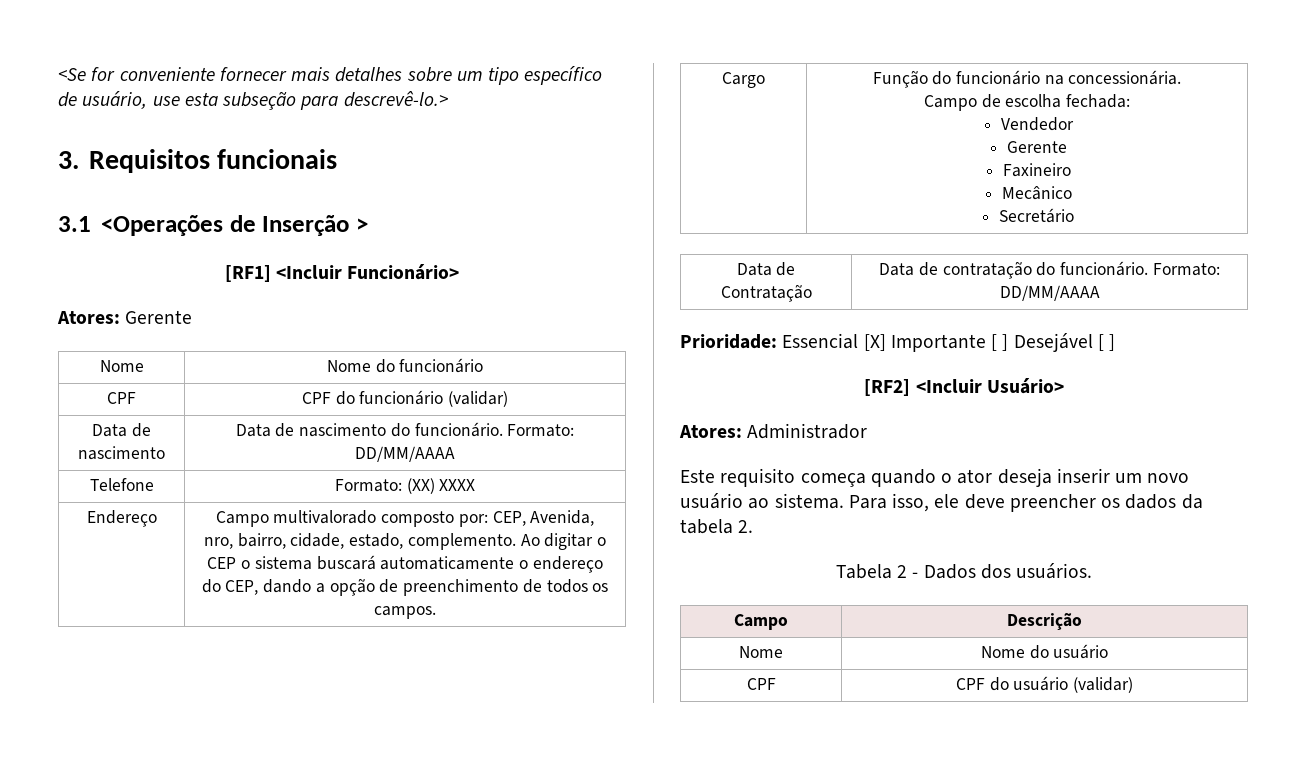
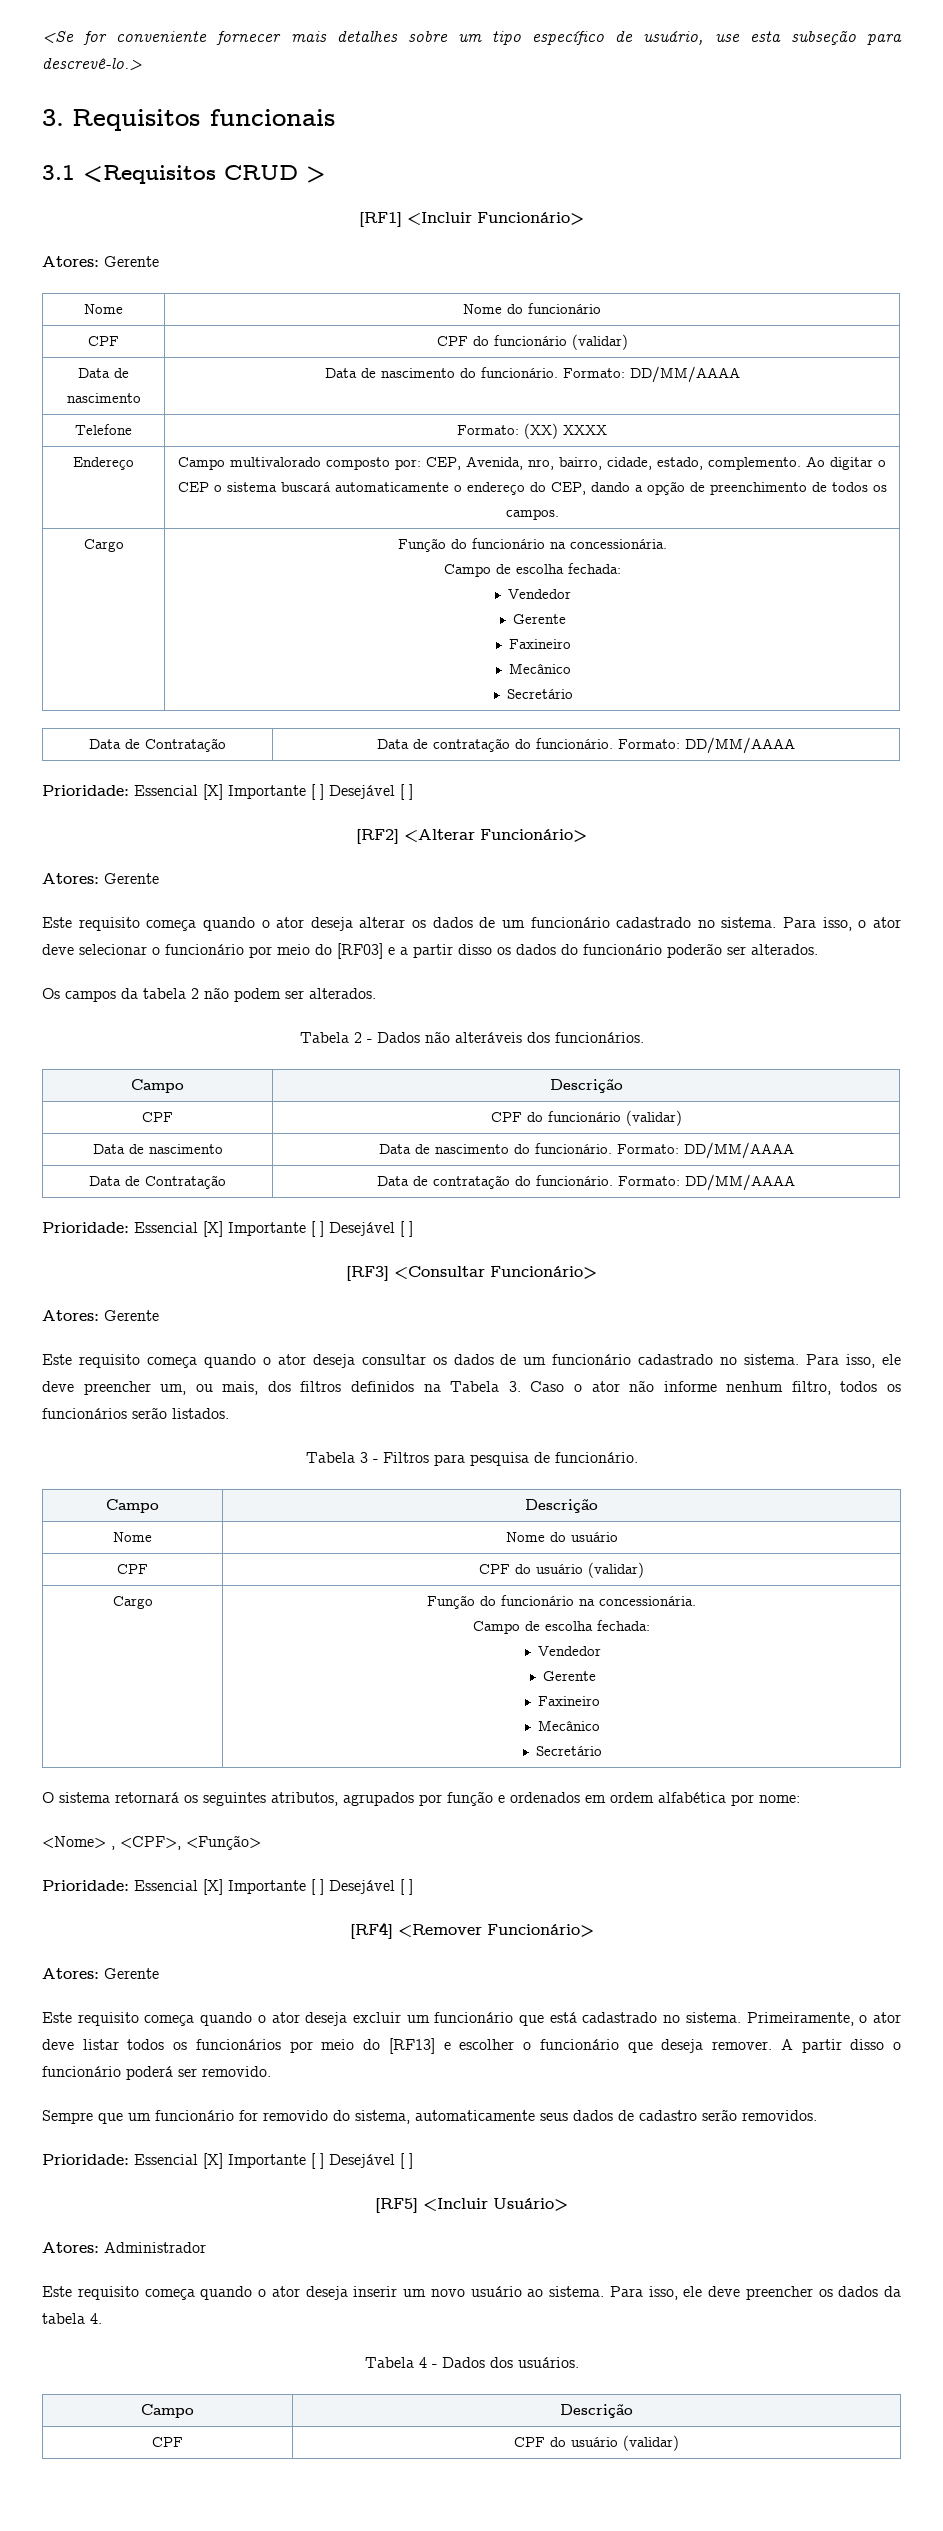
[100,215,350,236] <Operações de Inserção -> [83,165,298,184] <Requisitos CRUD
(911, 387) none -> [404,829,587,842] [42,873,159,884] [42,917,902,931] [42,943,818,959] [42,987,376,1002] [299,1031,644,1043] [131,1079,184,1093] [549,1078,623,1093] [142,1112,173,1122] [490,1110,682,1126] [92,1144,223,1154] [378,1142,794,1159] [89,1175,226,1189] [377,1174,795,1191] [42,1221,413,1237] [346,1266,597,1281] [42,1310,159,1321] [42,1354,902,1368] [42,1380,901,1395] [42,1407,229,1419] [305,1452,638,1466] [106,1499,159,1513] [525,1498,598,1513] [113,1532,152,1542] [505,1532,618,1542] [117,1564,148,1574] [479,1562,644,1578] [112,1596,153,1609] [427,1595,696,1609] [473,1620,650,1634] [537,1646,601,1656] [542,1671,596,1681] [538,1696,601,1706] [538,1720,601,1731] [536,1746,603,1756] [42,1791,800,1806] [42,1835,261,1850] [42,1879,413,1895] [349,1922,594,1939] [42,1968,159,1979] [42,2012,902,2026] [42,2038,901,2054] [42,2066,271,2080] [42,2109,817,2124] [42,2153,413,2169] [375,2198,418,2213] <Alterar Funcionário> // Atores: Gerente // Este requisito começa quando o ator deseja alterar os dados de um funcionário cadastrado no sistema. Para isso, o ator deve selecionar o funcionário por meio do [RF03] e a partir disso os dados do funcionário poderão ser alterados. // Os campos da tabela 2 não podem ser alterados. // Tabela 2 - Dados não alteráveis dos funcionários. // Campo | Descrição // CPF | CPF do funcionário (validar) // Data de nascimento | Data de nascimento do funcionário. Formato: DD/MM/AAAA // Data de Contratação | Data de contratação do funcionário. Formato: DD/MM/AAAA // Prioridade: Essencial [X] Importante [ ] Desejável [ ] // [RF3] <Consultar Funcionário> // Atores: Gerente // Este requisito começa quando o ator deseja consultar os dados de um funcionário cadastrado no sistema. Para isso, ele deve preencher um, ou mais, dos filtros definidos na Tabela 3. Caso o ator não informe nenhum filtro, todos os funcionários serão listados. // Tabela 3 - Filtros para pesquisa de funcionário. // Campo | Descrição // Nome | Nome do usuário // CPF | CPF do usuário (validar) // Cargo | Função do funcionário na concessionária. // Campo de escolha fechada: // Vendedor // Gerente // Faxineiro // Mecânico // Secretário // O sistema retornará os seguintes atributos, agrupados por função e ordenados em ordem alfabética por nome: // <Nome> , <CPF>, <Função> // Prioridade: Essencial [X] Importante [ ] Desejável [ ] // [RF4] <Remover Funcionário> // Atores: Gerente // Este requisito começa quando o ator deseja excluir um funcionário que está cadastrado no sistema. Primeiramente, o ator deve listar todos os funcionários por meio do [RF13] e escolher o funcionário que deseja remover. A partir disso o funcionário poderá ser removido. // Sempre que um funcionário for removido do sistema, automaticamente seus dados de cadastro serão removidos. // Prioridade: Essencial [X] Importante [ ] Desejável [ ] // [RF5]
[738,520,754,533] [835,564,908,579] 2. // Tabela 2 -> [90,2313,102,2324] [364,2357,427,2368] 4. // Tabela 4
[739,646,783,658] [980,644,1109,659] // Nome | Nome do usuário -> (633, 2410) none

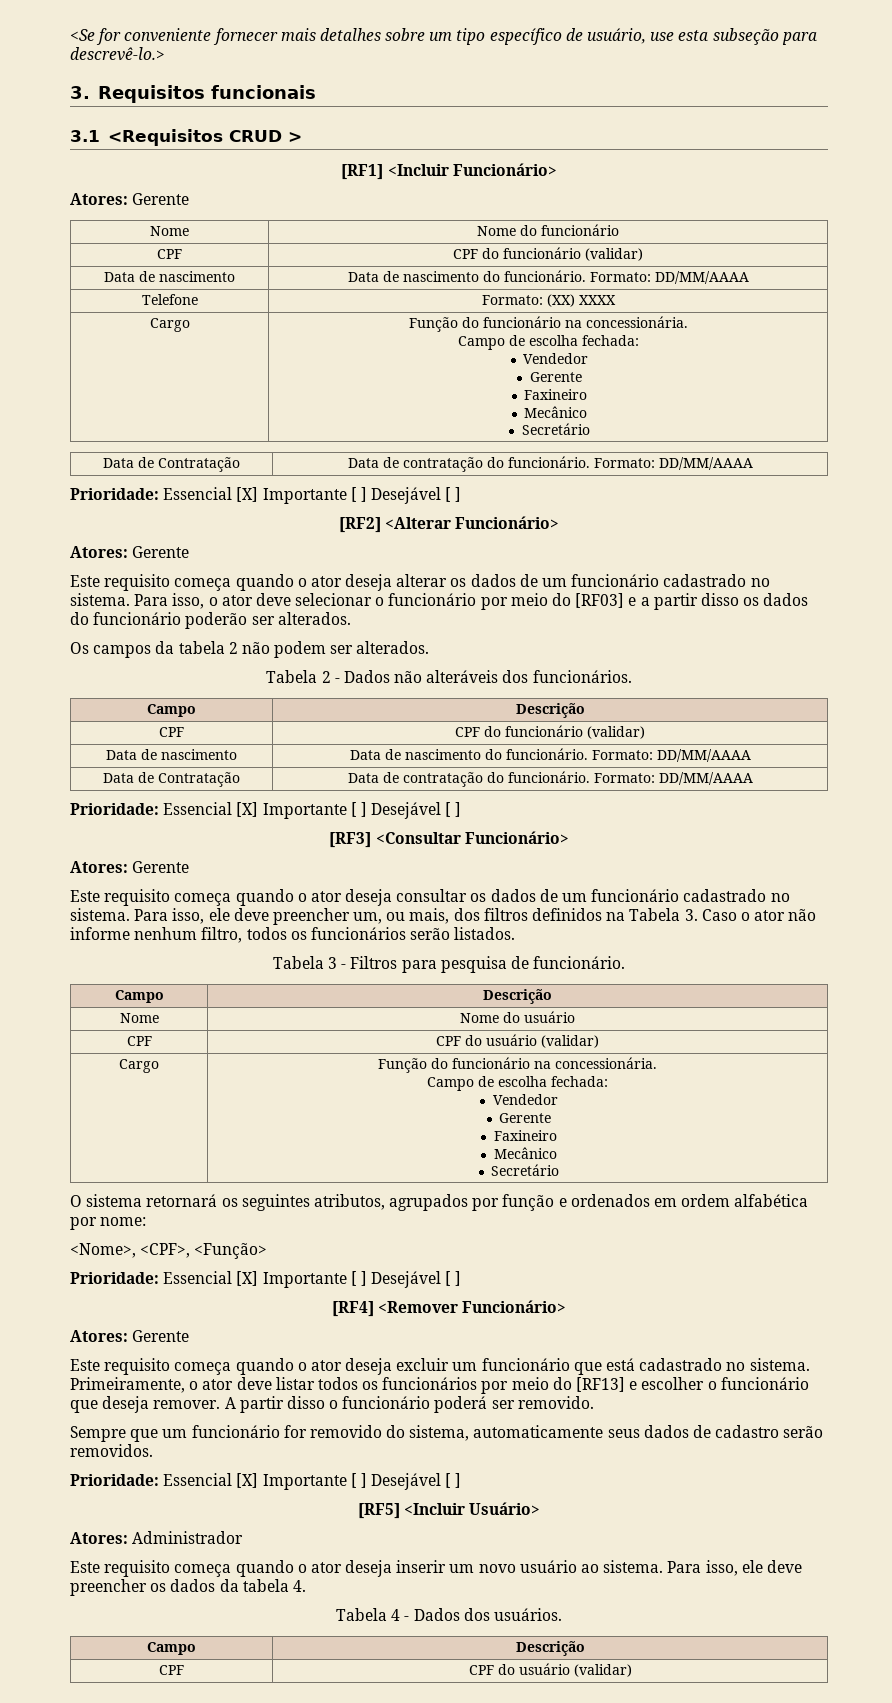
[73,457,134,470] [178,456,886,470] [177,481,887,495] [505,509,559,520] // Endereço | Campo multivalorado composto por: CEP, Avenida, nro, bairro, cidade, estado, complemento. Ao digitar o CEP o sistema buscará automaticamente o endereço do CEP, dando a opção de preenchimento de todos os campos. -> (616, 300) none
[42,1836,115,1850] <Nome> , -> [70,1243,136,1258] <Nome>,

